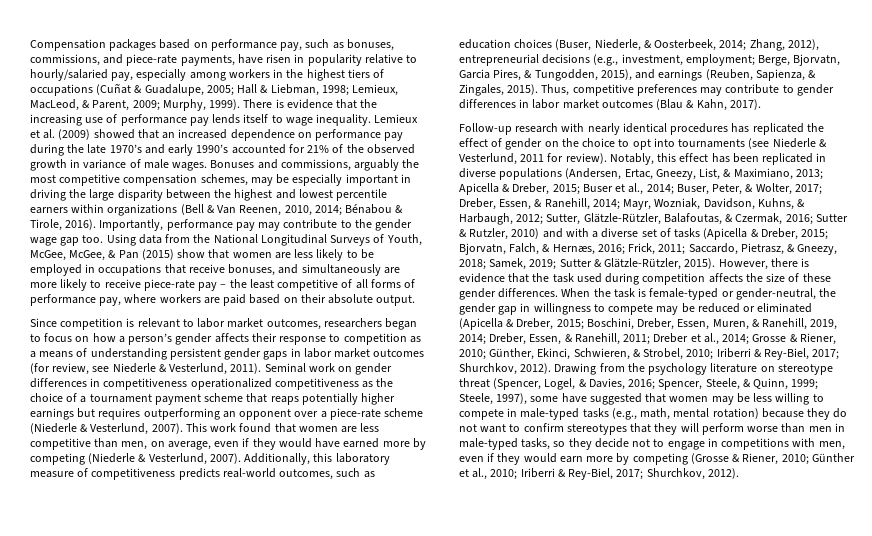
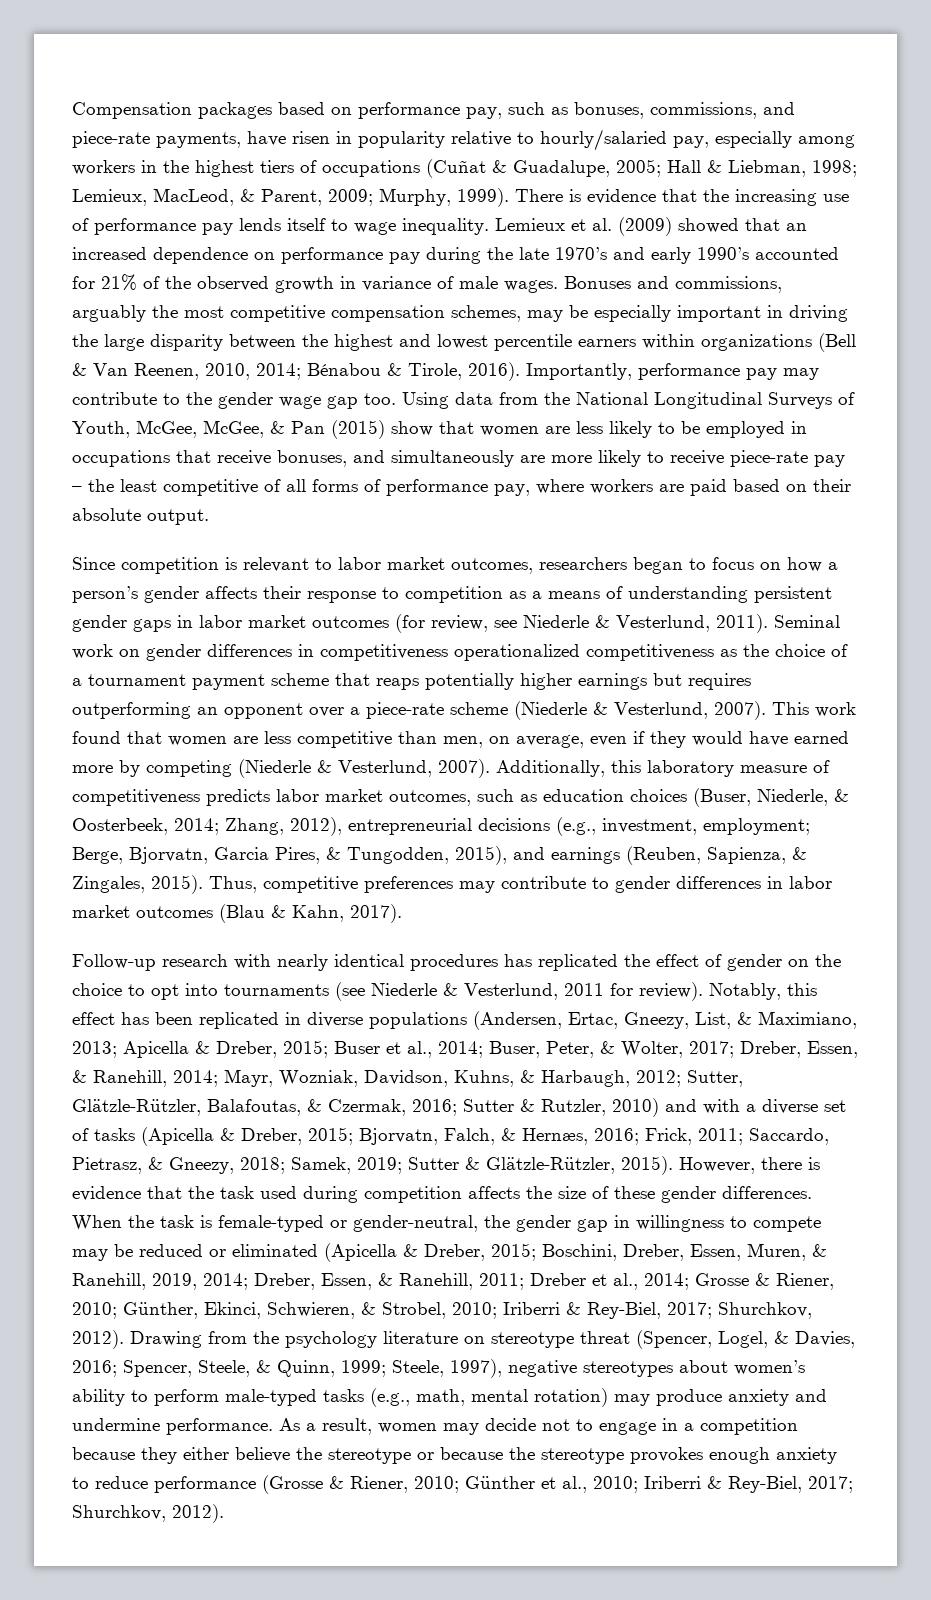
[222,468,276,478] real-world -> [276,789,383,802] labor market
[530,393,824,405] [459,408,518,420] some have suggested that women may be less willing to compete in -> [508,1360,805,1377] [72,1389,219,1406] negative stereotypes about women’s ability to perform
[761,408,848,420] [459,423,845,435] [459,438,592,450] because they do not want to confirm stereotypes that they will perform worse than men in male-typed tasks, so they -> [614,1389,827,1406] [72,1418,479,1435] may produce anxiety and undermine performance. As a result, women may
[721,438,845,450] [459,453,688,465] competitions with men, even if they would earn more by competing -> [684,1418,798,1435] [72,1447,837,1464] [72,1476,256,1493] a competition because they either believe the stereotype or because the stereotype provokes enough anxiety to reduce performance

